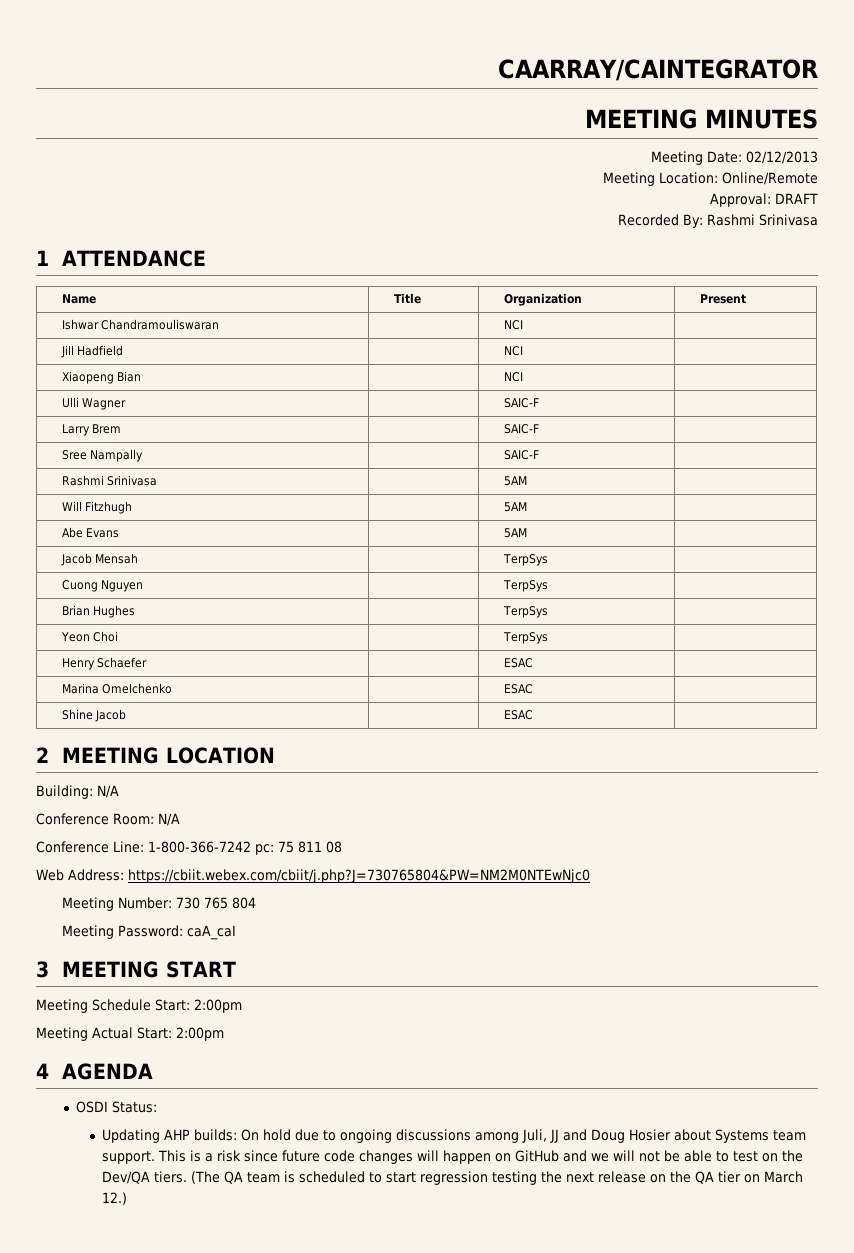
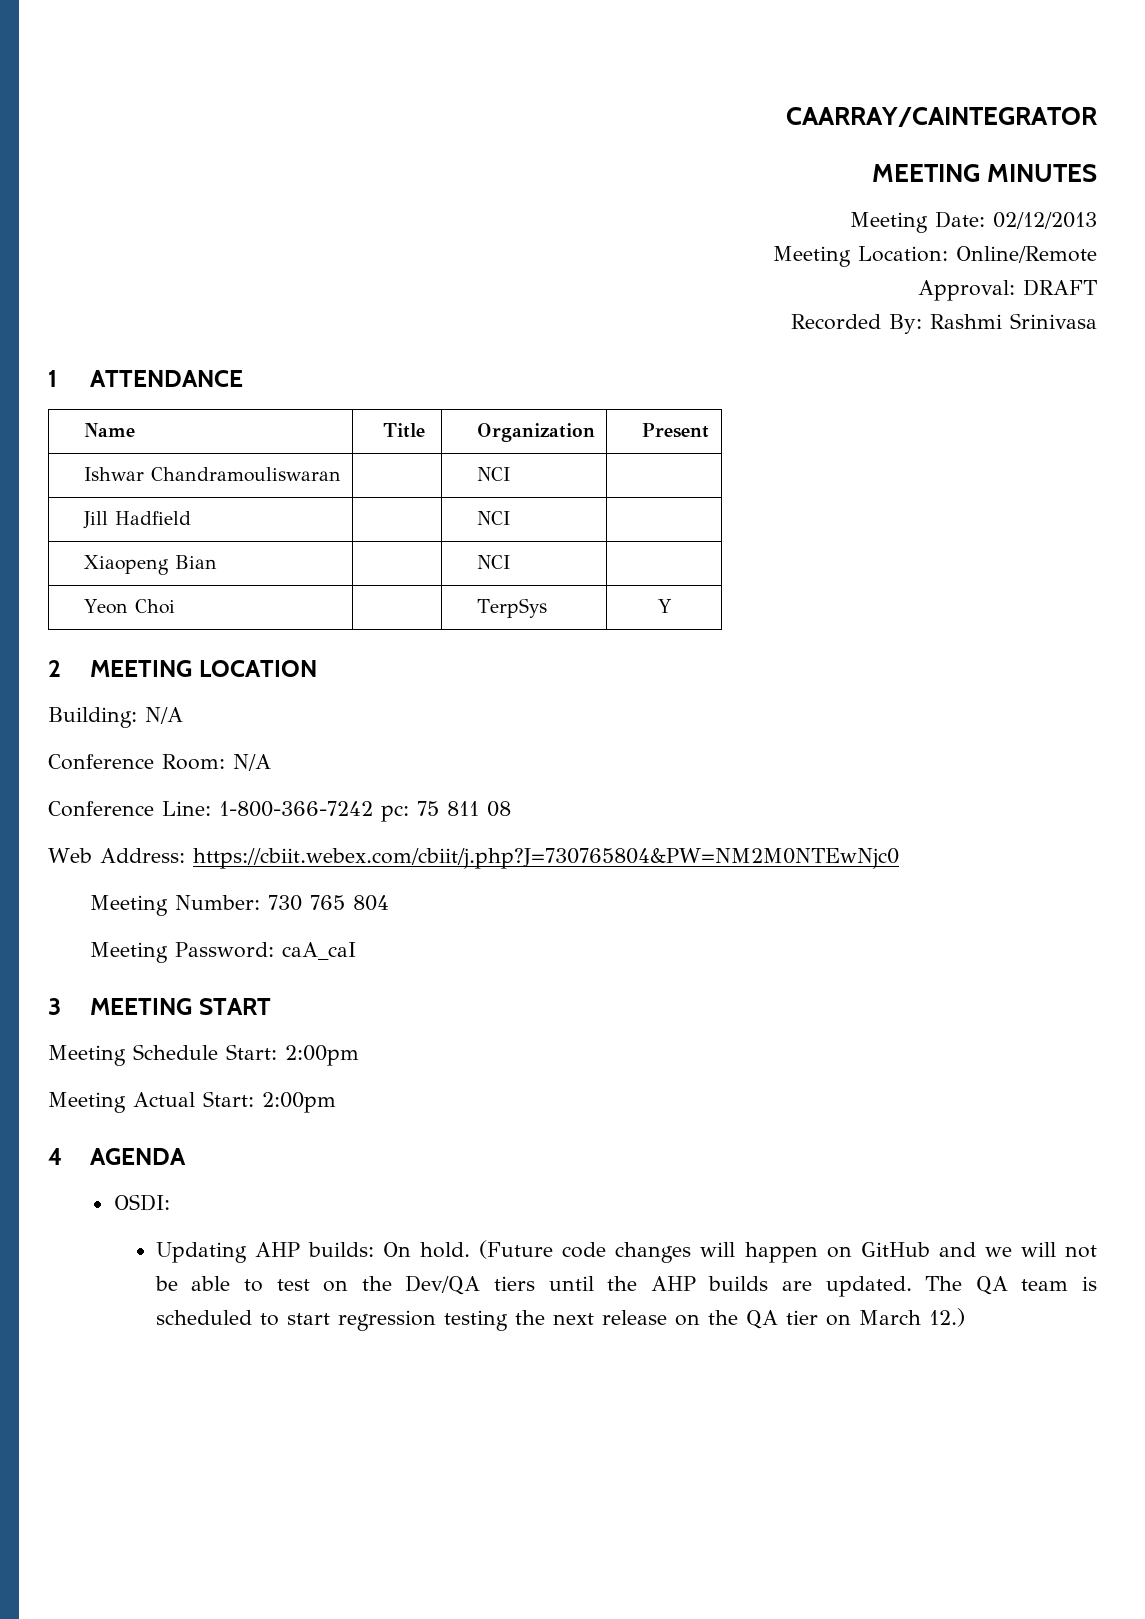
[62,397,127,410] [504,398,540,408] [62,424,122,436] [504,424,540,434] [62,449,144,462] [504,450,540,460] [62,475,158,486] [504,476,528,486] [62,501,133,514] [504,502,528,512] [62,527,120,538] [504,528,528,538] [61,553,139,566] [503,554,549,566] [62,580,144,592] [503,580,549,592] [62,605,136,618] [503,606,549,618] [61,631,119,642] [503,632,549,644] [62,657,148,670] [504,658,534,668] [62,683,173,694] [504,684,534,694] [62,709,127,722] [504,710,534,720] Ulli Wagner | | SAIC-F | // Larry Brem | | SAIC-F | // Sree Nampally | | SAIC-F | // Rashmi Srinivasa | | 5AM | // Will Fitzhugh | | 5AM | // Abe Evans | | 5AM | // Jacob Mensah | | TerpSys | // Cuong Nguyen | | TerpSys | // Brian Hughes | | TerpSys | // Yeon Choi | | TerpSys | // Henry Schaefer | | ESAC | // Marina Omelchenko | | ESAC | // Shine Jacob | | ESAC | -> [83,599,175,614] [476,598,547,618] [657,599,671,613] Yeon Choi | | TerpSys | Y
[76,1101,158,1113] OSDI Status: -> [113,1194,170,1211] OSDI:
[263,1129,807,1143] [102,1150,321,1164] hold due to ongoing discussions among Juli, JJ and Doug Hosier about Systems team support. This is a risk since future -> [420,1240,554,1259] hold. (Future
[154,1171,221,1184] tiers. (The -> [494,1276,963,1297] tiers until the AHP builds are updated. The

